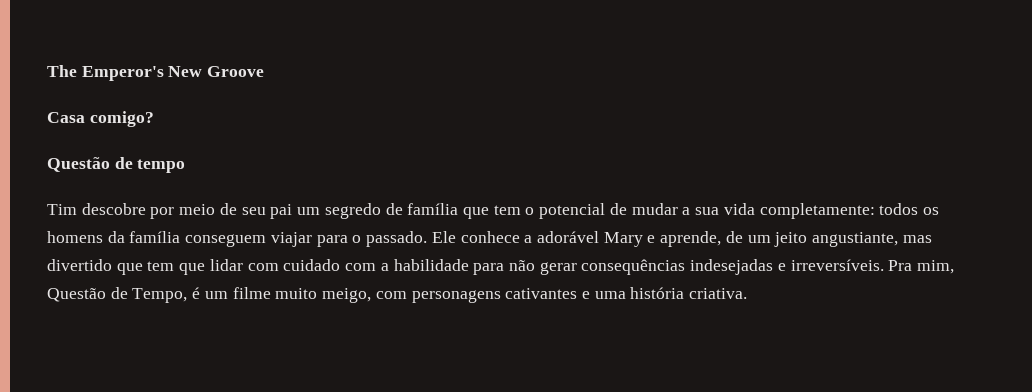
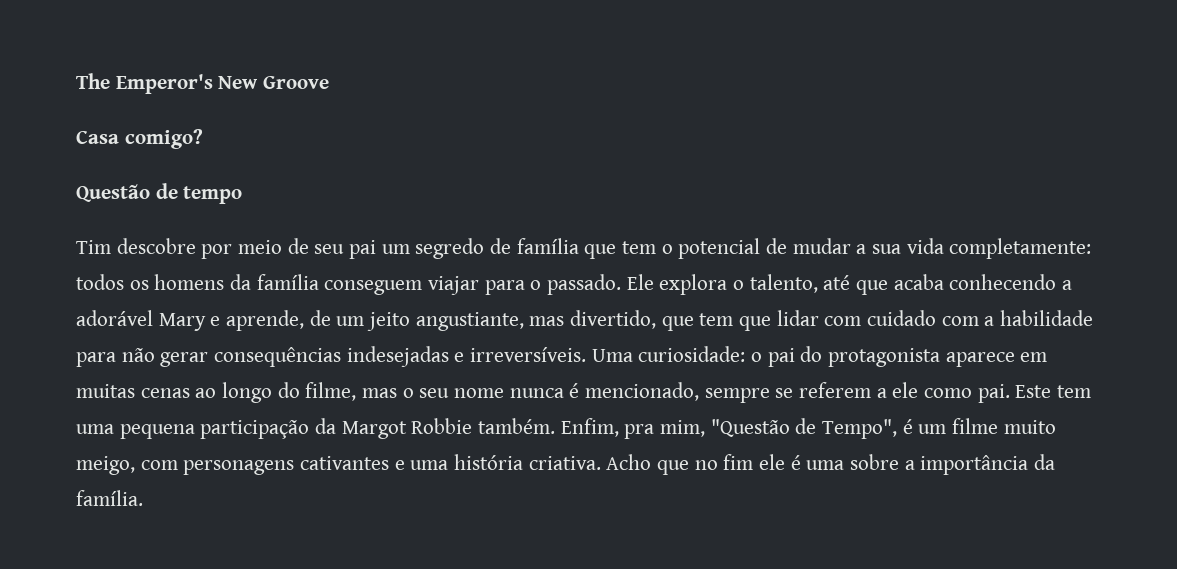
[460,231,520,243] conhece -> [659,274,1057,295] explora o talento, até que acaba conhecendo
[47,259,112,271] divertido -> [570,310,657,329] divertido,
[888,260,955,274] [47,287,188,303] Pra mim, Questão de Tempo, -> [591,346,1048,367] [76,382,1092,403] [76,418,898,439] Uma curiosidade: o pai do protagonista aparece em muitas cenas ao longo do filme, mas o seu nome nunca é mencionado, sempre se referem a ele como pai. Este tem uma pequena participação da Margot Robbie também. Enfim, pra mim, "Questão de Tempo",
(748, 293) none -> [606,454,1056,475] [76,490,143,506] Acho que no fim ele é uma sobre a importância da família.

